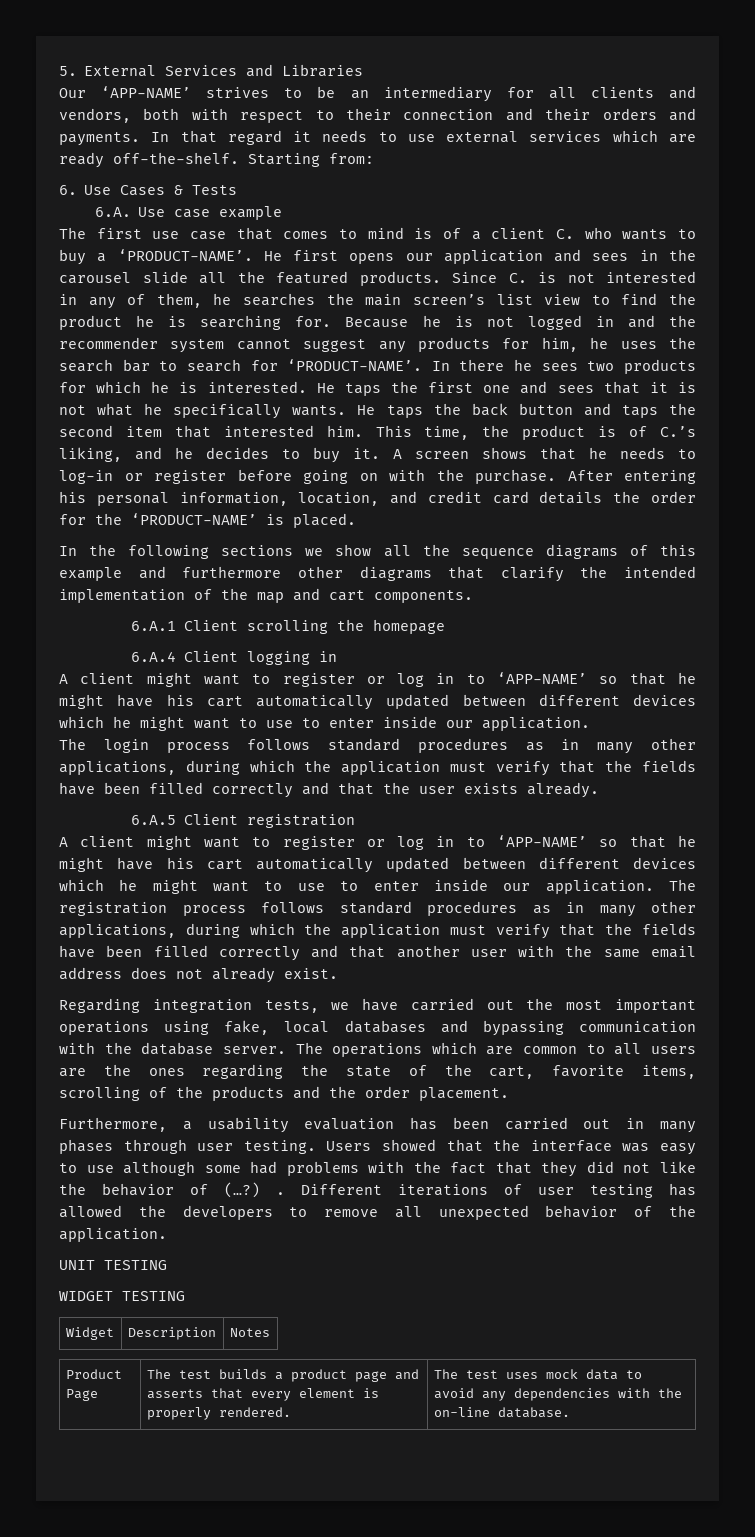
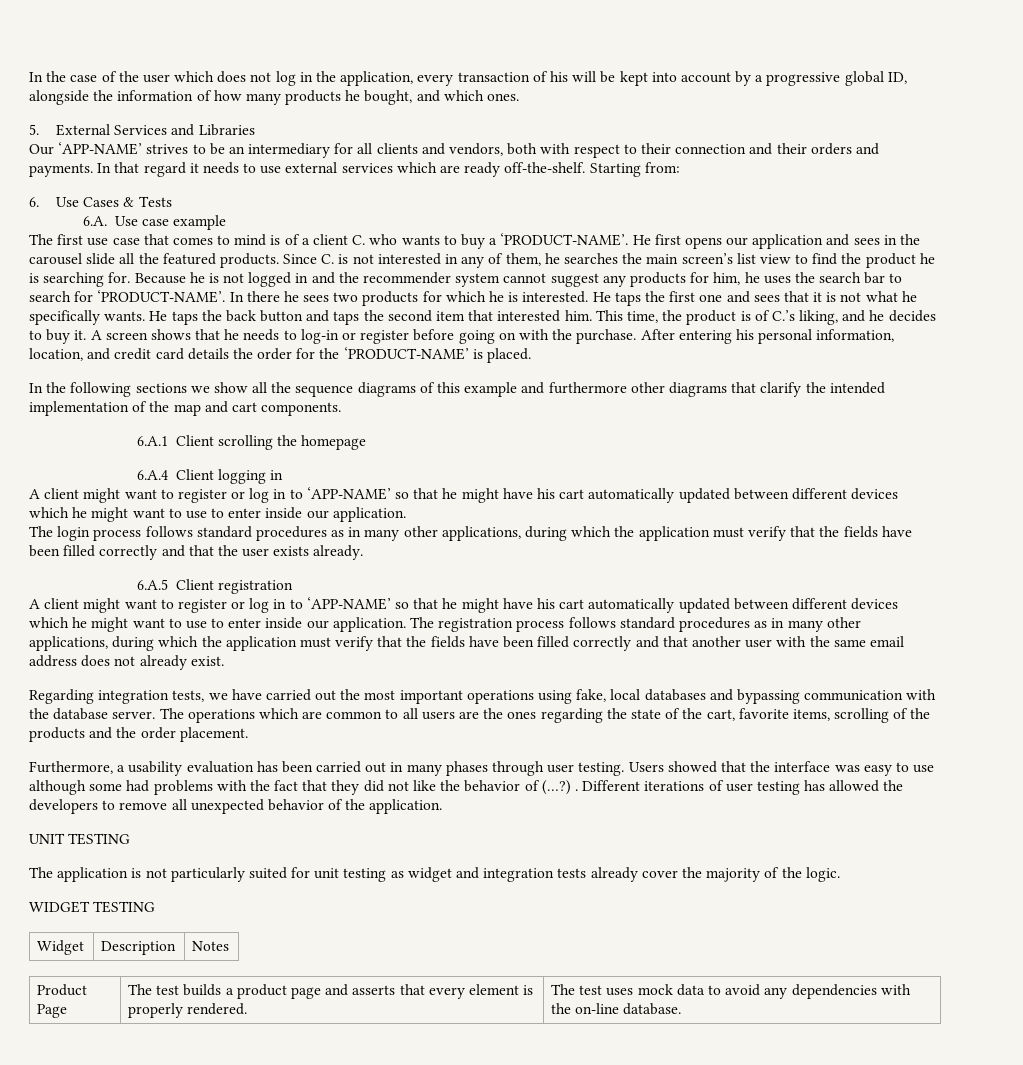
(59, 71) none -> [29,71,907,86] [29,90,520,105] In the case of the user which does not log in the application, every transaction of his will be kept into account by a progressive global ID, alongside the information of how many products he bought, and which ones. //
(167, 1265) none -> [29,867,840,882] // The application is not particularly suited for unit testing as widget and integration tests already cover the majority of the logic.

